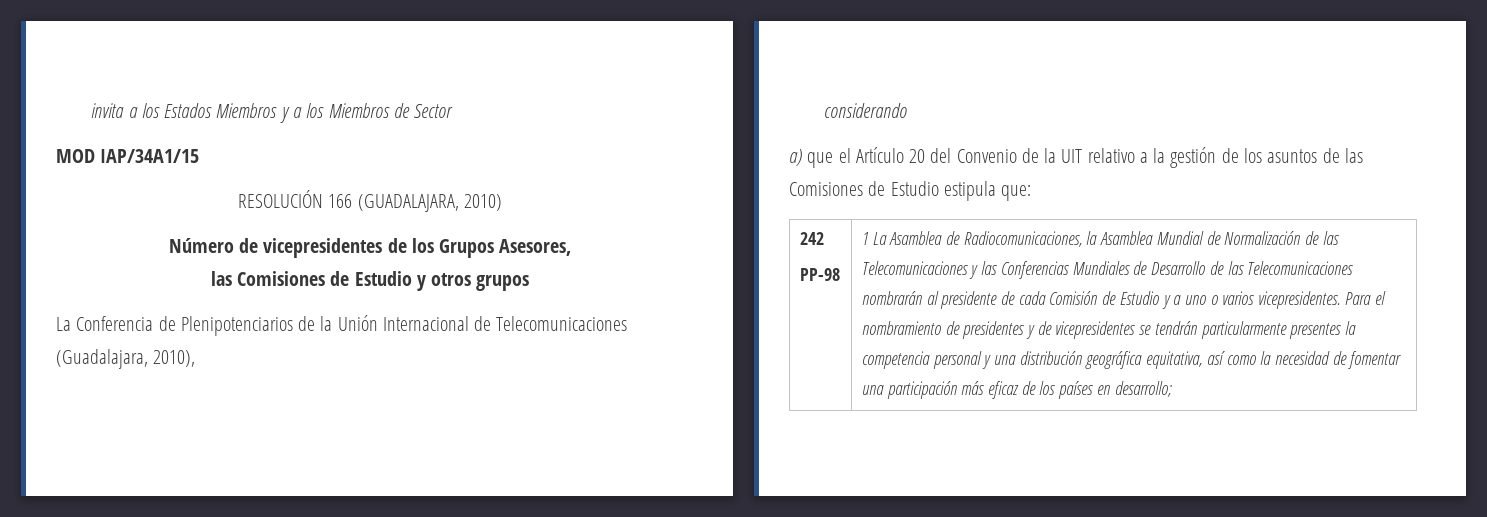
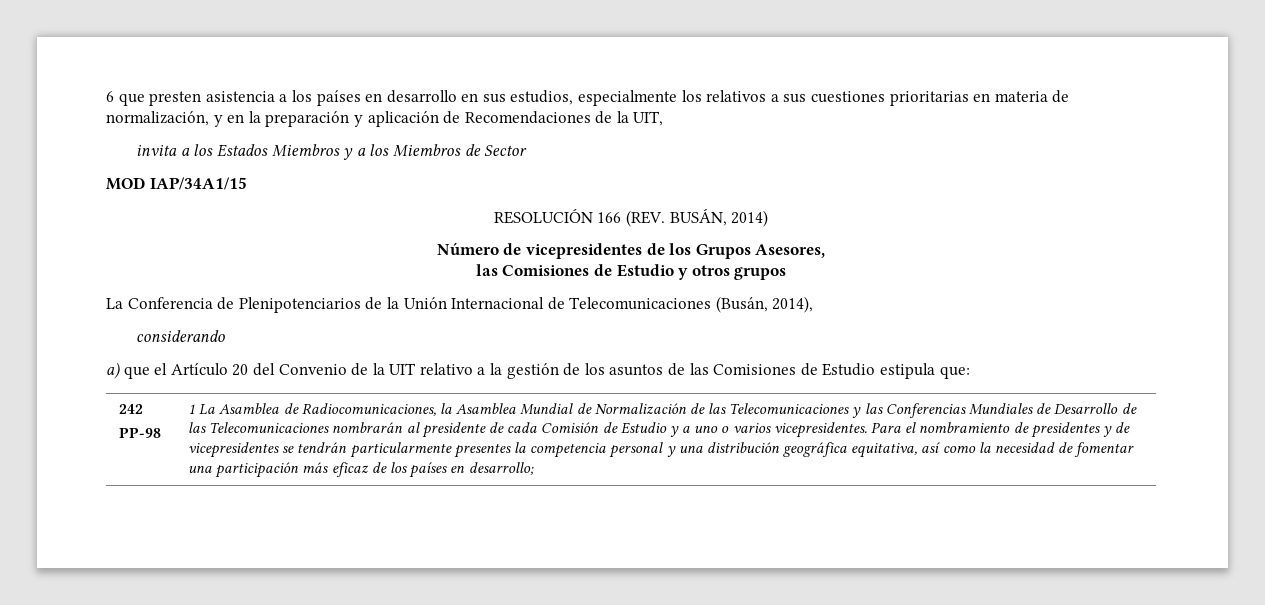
(91, 110) none -> [106,90,1070,106] [106,111,664,127] 6 que presten asistencia a los países en desarrollo en sus estudios, especialmente los relativos a sus cuestiones prioritarias en materia de normalización, y en la preparación y aplicación de Recomendaciones de la UIT, //
[357,194,502,212] (GUADALAJARA, 2010) -> [626,208,769,227] (REV. BUSÁN, 2014)
[56,349,196,369] (Guadalajara, 2010), -> [715,296,814,313] (Busán, 2014),

